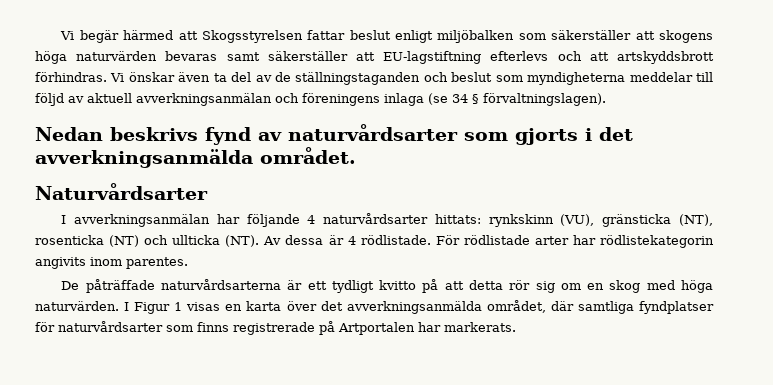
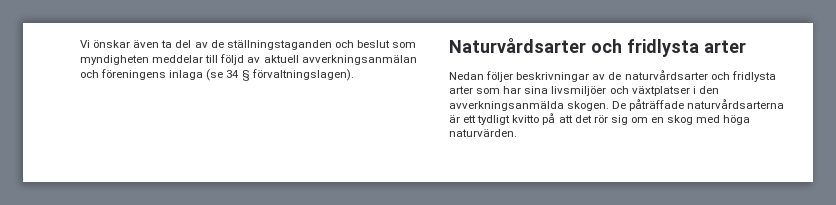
[60,30,713,43] [35,51,714,64] [35,72,125,82] Vi begär härmed att Skogsstyrelsen fattar beslut enligt miljöbalken som säkerställer att skogens höga naturvärden bevaras samt säkerställer att EU-lagstiftning efterlevs och att artskyddsbrott förhindras. Vi -> [80,40,90,48] Vi
[527,72,626,85] myndigheterna -> [80,55,149,65] myndigheten
[35,124,633,145] [35,147,356,168] [35,183,208,200] [61,213,713,227] [35,235,714,248] [35,257,188,269] Nedan beskrivs fynd av naturvårdsarter som gjorts i det avverkningsanmälda området. // Naturvårdsarter // I avverkningsanmälan har följande 4 naturvårdsarter hittats: rynkskinn (VU), gränsticka (NT), rosenticka (NT) och ullticka (NT). Av dessa är 4 rödlistade. För rödlistade arter har rödlistekategorin angivits inom parentes. // -> [449,38,746,57] [449,70,776,82] [449,86,719,96] [449,101,610,111] Naturvårdsarter och fridlysta arter // Nedan följer beskrivningar av de naturvårdsarter och fridlysta arter som har sina livsmiljöer och växtplatser i den avverkningsanmälda skogen.
[468,280,503,290] detta -> [574,115,592,123] det
[124,300,714,314] [35,321,516,335] I Figur 1 visas en karta över det avverkningsanmälda området, där samtliga fyndplatser för naturvårdsarter som finns registrerade på Artportalen har markerats. -> (517, 133) none

